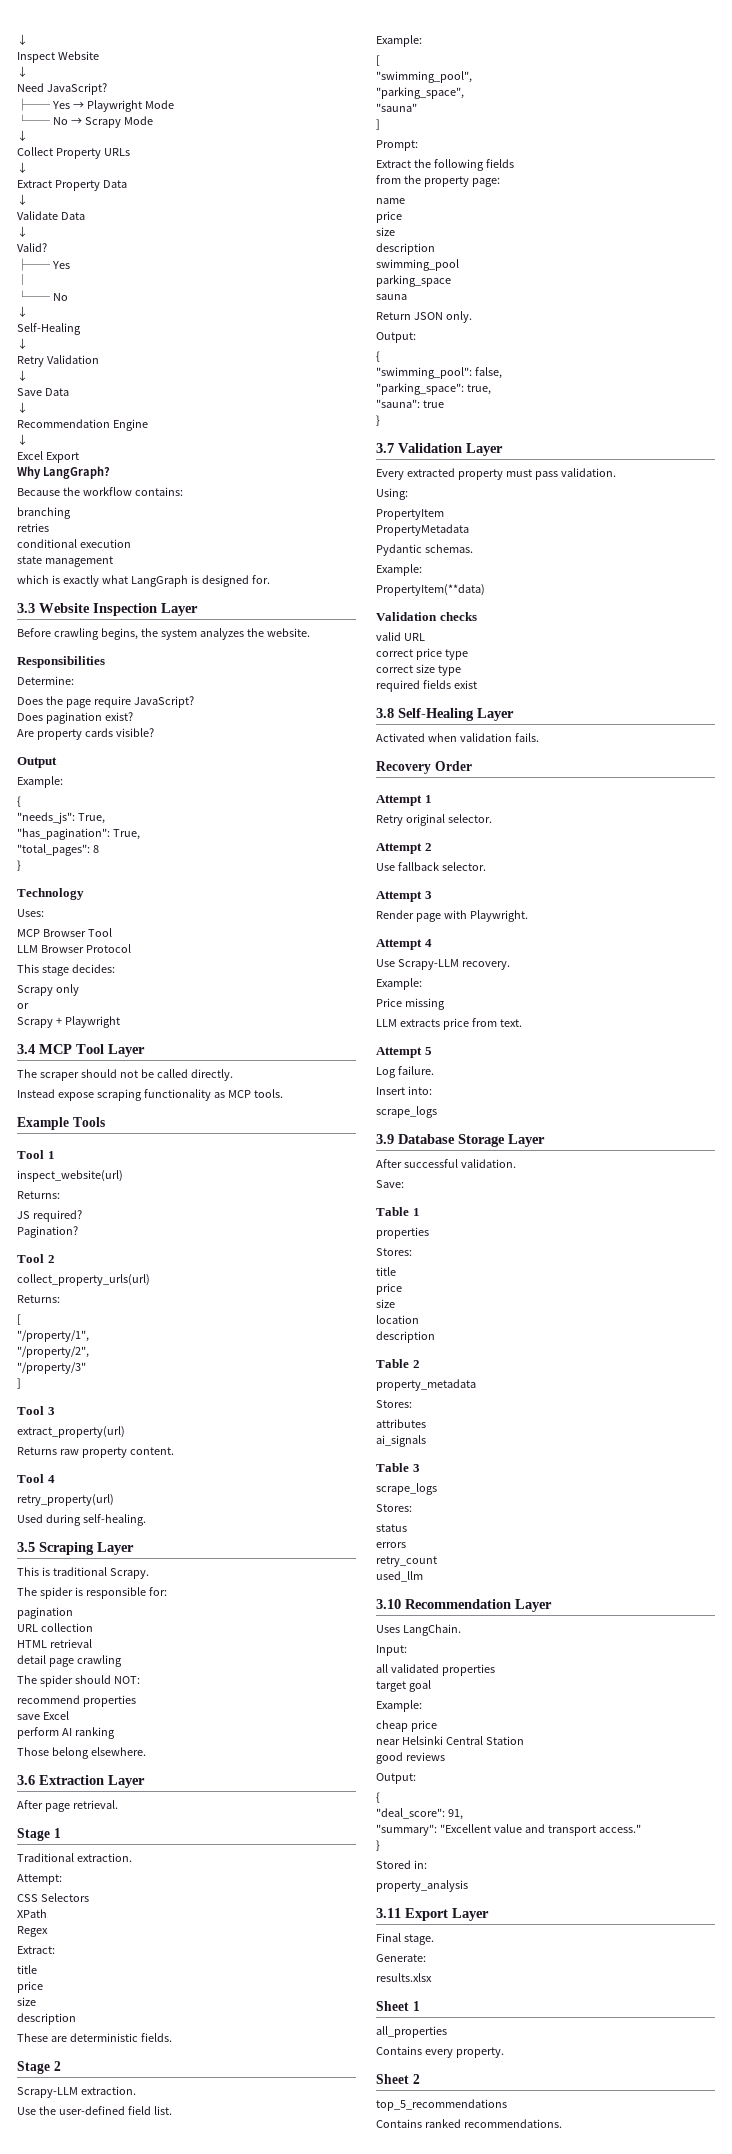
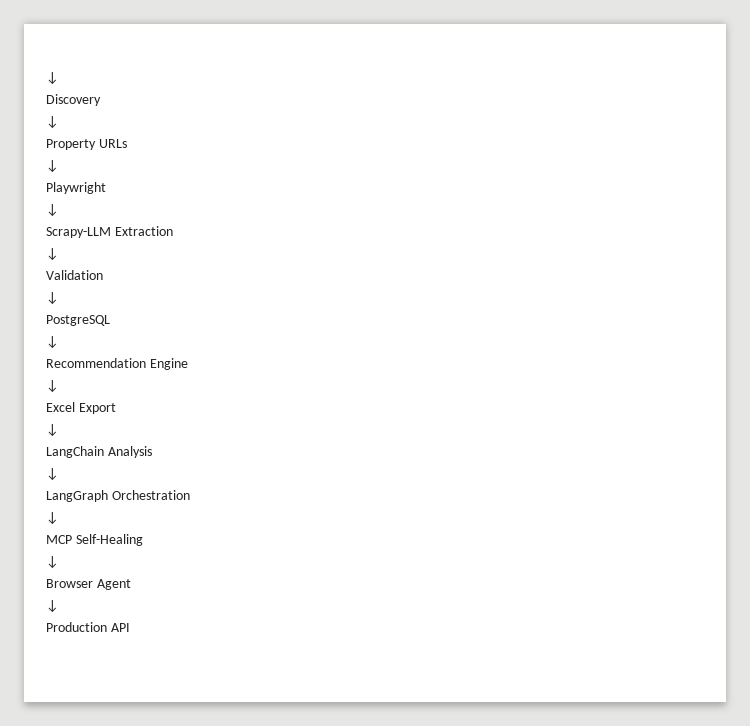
[17,34,28,45] [17,51,99,63] [17,66,28,77] [17,83,107,95] [17,98,174,112] [17,114,153,128] [17,130,28,141] [17,147,53,156] ↓ // Inspect Website // ↓ // Need JavaScript? // ├── Yes → Playwright Mode // └── No → Scrapy Mode // ↓ // Collect -> [46,72,59,85] [46,94,101,106] [46,116,59,129] ↓ // Discovery // ↓ //
[17,180,127,191] [17,194,28,205] [17,211,85,220] [17,226,28,237] [17,243,47,252] [17,258,70,271] [17,274,28,286] [17,290,68,301] [17,306,28,317] [17,323,81,335] [17,338,28,349] [17,356,44,367] Extract Property Data // ↓ // Validate Data // ↓ // Valid? // ├── Yes // │ // └── No // ↓ // Self-Healing // ↓ // Retry -> [46,182,106,194] [46,204,59,217] [46,226,173,238] [46,248,59,261] Playwright // ↓ // Scrapy-LLM Extraction // ↓ //
[17,388,69,396] Save Data -> [46,315,110,326] PostgreSQL
[17,466,110,479] [17,487,183,496] [17,507,71,519] [17,523,49,532] [17,539,131,548] [17,556,113,567] [17,575,270,587] [17,603,198,616] [17,628,310,640] [17,656,105,668] [17,676,74,685] [17,696,194,708] [17,712,133,724] [17,728,154,740] [17,757,57,768] [17,776,63,788] [17,796,21,807] [17,812,105,824] [17,828,140,840] [17,844,99,856] [17,860,21,871] [17,888,84,900] [17,909,44,917] [17,928,112,937] [17,944,131,953] [17,964,115,976] [17,984,79,996] [17,1003,29,1009] [17,1016,120,1028] [17,1044,145,1057] [17,1069,233,1081] [17,1089,283,1101] [17,1117,105,1130] [17,1150,55,1159] [17,1170,123,1182] [17,1191,60,1199] [17,1210,82,1222] [17,1226,78,1238] [17,1254,55,1263] [17,1274,150,1286] [17,1295,60,1303] [17,1314,21,1325] [17,1330,89,1342] [17,1346,89,1358] [17,1362,86,1374] [17,1378,21,1389] [17,1406,55,1415] [17,1426,125,1438] [17,1447,174,1458] [17,1474,55,1483] [17,1494,114,1506] [17,1514,146,1526] [17,1542,134,1555] [17,1567,149,1579] [17,1587,167,1599] [17,1607,73,1619] [17,1623,93,1632] [17,1639,92,1648] [17,1655,122,1667] [17,1675,140,1687] [17,1695,136,1707] [17,1711,69,1720] [17,1727,115,1739] [17,1747,146,1759] [17,1775,145,1788] [17,1800,118,1812] [17,1828,61,1841] [17,1853,132,1862] [17,1874,62,1885] [17,1893,89,1902] [17,1909,47,1918] [17,1926,48,1937] [17,1946,55,1954] [17,1965,37,1974] [17,1981,43,1993] [17,1997,36,2006] [17,2013,76,2025] [17,2033,172,2042] [17,2061,61,2074] [17,2086,136,2098] [17,2106,172,2115] [376,35,422,47] [376,55,380,66] [376,71,472,83] [376,87,464,99] [376,103,417,112] [376,119,380,130] [376,140,418,151] [376,159,514,171] [376,175,500,187] [376,198,405,204] [376,211,402,223] [376,227,395,236] [376,243,435,255] [376,259,459,271] [376,275,451,287] [376,294,407,300] [376,311,472,323] [376,332,416,343] [376,351,380,362] [376,367,502,379] [376,383,491,395] [376,399,444,408] [376,415,380,426] [376,443,503,456] [376,468,616,480] [376,488,408,500] [376,509,444,520] [376,524,469,536] [376,544,473,556] [376,564,422,576] [376,584,485,596] [376,612,477,621] [376,632,425,641] [376,648,468,660] [376,664,461,676] [376,680,477,692] [376,708,514,721] [376,733,539,742] [376,761,472,774] [376,795,432,806] [376,814,492,826] [376,843,432,854] [376,862,486,871] [376,891,432,902] [376,910,528,922] [376,939,432,950] [376,959,510,970] [376,978,422,990] [376,998,445,1010] [376,1018,522,1030] [376,1047,432,1058] [376,1066,434,1078] [376,1086,432,1095] [376,1106,437,1118] [376,1134,545,1147] [376,1159,516,1168] [376,1180,404,1188] [376,1207,420,1216] [376,1227,429,1239] [376,1248,412,1256] [376,1267,396,1276] [376,1283,402,1295] [376,1299,395,1308] [376,1315,419,1324] [376,1331,435,1343] [376,1359,420,1368] [376,1379,476,1391] [376,1400,412,1408] [376,1419,426,1428] [376,1435,426,1447] [376,1463,420,1472] [376,1483,437,1495] [376,1504,412,1512] [376,1524,407,1532] [376,1542,406,1548] [376,1556,437,1567] [376,1571,423,1582] [376,1599,552,1612] [376,1624,461,1636] [376,1645,407,1656] [376,1664,495,1676] [376,1680,431,1692] [376,1700,422,1712] [376,1720,437,1732] [376,1736,524,1745] [376,1752,445,1764] [376,1773,416,1784] [376,1792,380,1803] [376,1808,463,1820] [376,1824,641,1836] [376,1840,380,1851] [376,1860,427,1869] [376,1880,468,1892] [376,1908,489,1921] [376,1933,434,1945] [376,1954,426,1962] [376,1973,432,1982] [376,2001,420,2011] [376,2026,447,2038] [376,2046,504,2058] [376,2074,420,2084] [376,2099,507,2111] [376,2119,562,2128] Why LangGraph? // Because the workflow contains: // branching // retries // conditional execution // state management // which is exactly what LangGraph is designed for. // 3.3 Website Inspection Layer // Before crawling begins, the system analyzes the website. // Responsibilities // Determine: // Does the page require JavaScript? // Does pagination exist? // Are property cards visible? // Output // Example: // { // "needs_js": True, // "has_pagination": True, // "total_pages": 8 // } // Technology // Uses: // MCP Browser Tool // LLM Browser Protocol // This stage decides: // Scrapy only // or // Scrapy + Playwright // 3.4 MCP Tool Layer // The scraper should not be called directly. // Instead expose scraping functionality as MCP tools. // Example Tools // Tool 1 // inspect_website(url) // Returns: // JS required? // Pagination? // Tool 2 // collect_property_urls(url) // Returns: // [ // "/property/1", // "/property/2", // "/property/3" // ] // Tool 3 // extract_property(url) // Returns raw property content. // Tool 4 // retry_property(url) // Used during self-healing. // 3.5 Scraping Layer // This is traditional Scrapy. // The spider is responsible for: // pagination // URL collection // HTML retrieval // detail page crawling // The spider should NOT: // recommend properties // save Excel // perform AI ranking // Those belong elsewhere. // 3.6 Extraction Layer // After page retrieval. // Stage 1 // Traditional extraction. // Attempt: // CSS Selectors // XPath // Regex // Extract: // title // price // size // description // These are deterministic fields. // Stage 2 // Scrapy-LLM extraction. // Use the user-defined field list. // Example: // [ // "swimming_pool", // "parking_space", // "sauna" // ] // Prompt: // Extract the following fields // from the property page: // name // price // size // description // swimming_pool // parking_space // sauna // Return JSON only. // Output: // { // "swimming_pool": false, // "parking_space": true, // "sauna": true // } // 3.7 Validation Layer // Every extracted property must pass validation. // Using: // PropertyItem // PropertyMetadata // Pydantic schemas. // Example: // PropertyItem(**data) // Validation checks // valid URL // correct price type // correct size type // required fields exist // 3.8 Self-Healing Layer // Activated when validation fails. // Recovery Order // Attempt 1 // Retry original selector. // Attempt 2 // Use fallback selector. // Attempt 3 // Render page with Playwright. // Attempt 4 // Use Scrapy-LLM recovery. // Example: // Price missing // LLM extracts price from text. // Attempt 5 // Log failure. // Insert into: // scrape_logs // 3.9 Database Storage Layer // After successful validation. // Save: // Table 1 // properties // Stores: // title // price // size // location // description // Table 2 // property_metadata // Stores: // attributes // ai_signals // Table 3 // scrape_logs // Stores: // status // errors // retry_count // used_llm // 3.10 Recommendation Layer // Uses LangChain. // Input: // all validated properties // target goal // Example: // cheap price // near Helsinki Central Station // good reviews // Output: // { // "deal_score": 91, // "summary": "Excellent value and transport access." // } // Stored in: // property_analysis // 3.11 Export Layer // Final stage. // Generate: // results.xlsx // Sheet 1 // all_properties // Contains every property. // Sheet 2 // top_5_recommendations // Contains ranked recommendations. -> [46,424,59,437] [46,446,152,458] [46,468,59,481] [46,490,190,502] [46,512,59,525] [46,534,143,546] [46,556,59,569] [46,579,131,590] [46,600,59,613] [46,622,130,632] ↓ // LangChain Analysis // ↓ // LangGraph Orchestration // ↓ // MCP Self-Healing // ↓ // Browser Agent // ↓ // Production API

